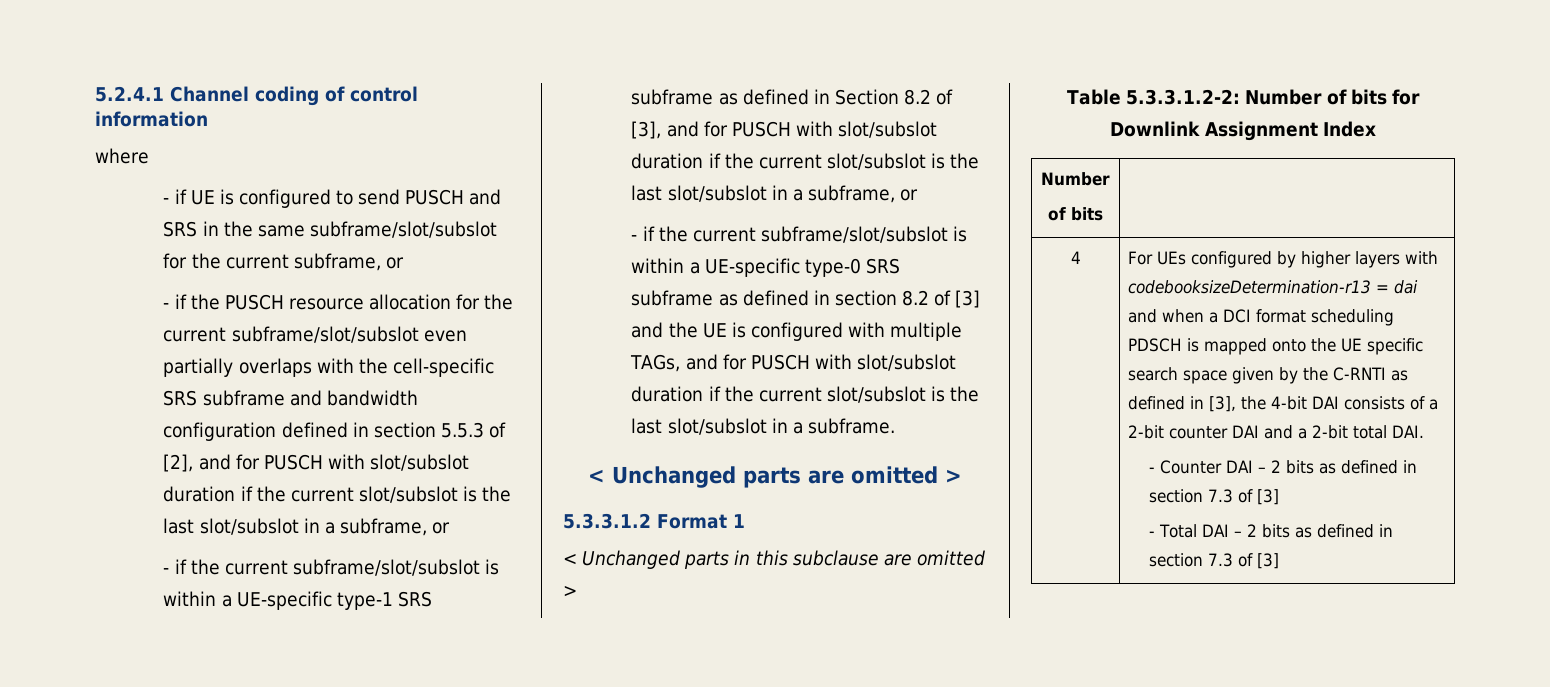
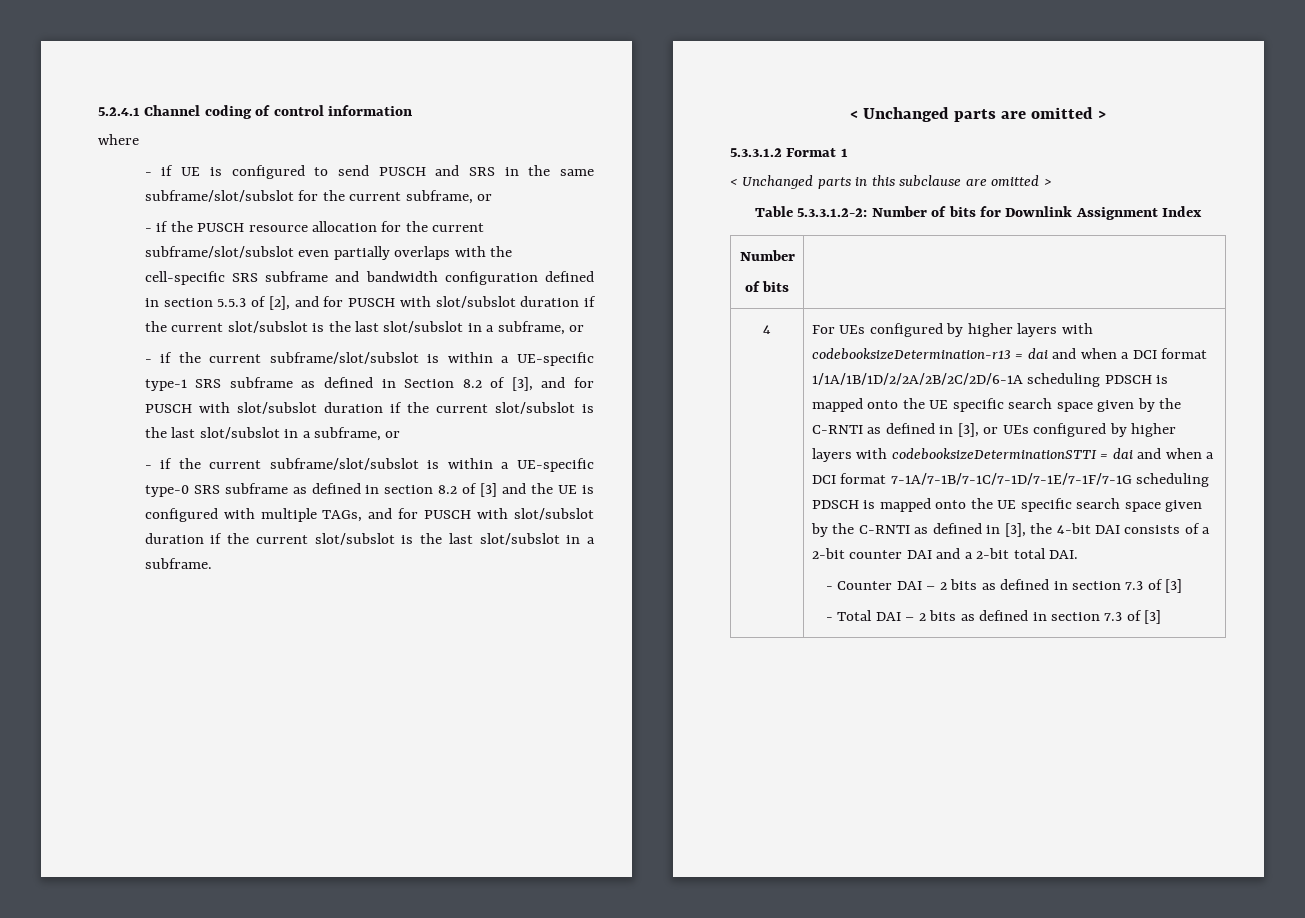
(1307, 316) none -> [811,373,1169,387] [811,398,1181,412] [811,423,1176,437] [811,448,1215,462] [811,473,1132,485] 1/1A/1B/1D/2/2A/2B/2C/2D/6-1A scheduling PDSCH is mapped onto the UE specific search space given by the C-RNTI as defined in [3], or UEs configured by higher layers with codebooksizeDeterminationSTTI = dai and when a DCI format 7-1A/7-1B/7-1C/7-1D/7-1E/7-1F/7-1G

